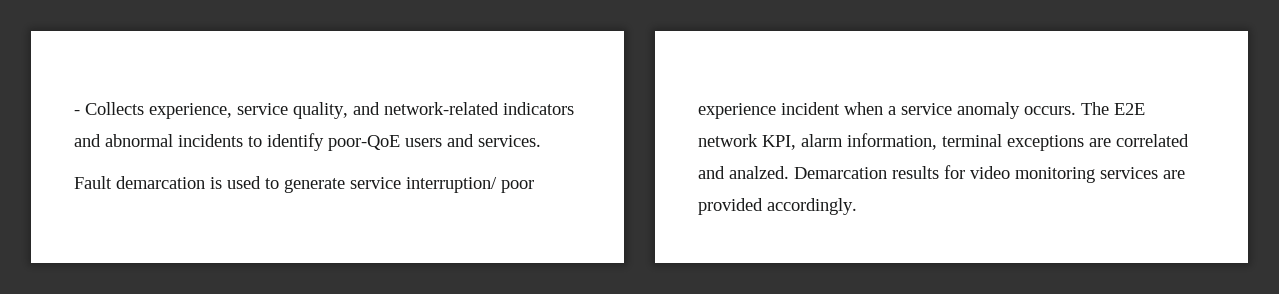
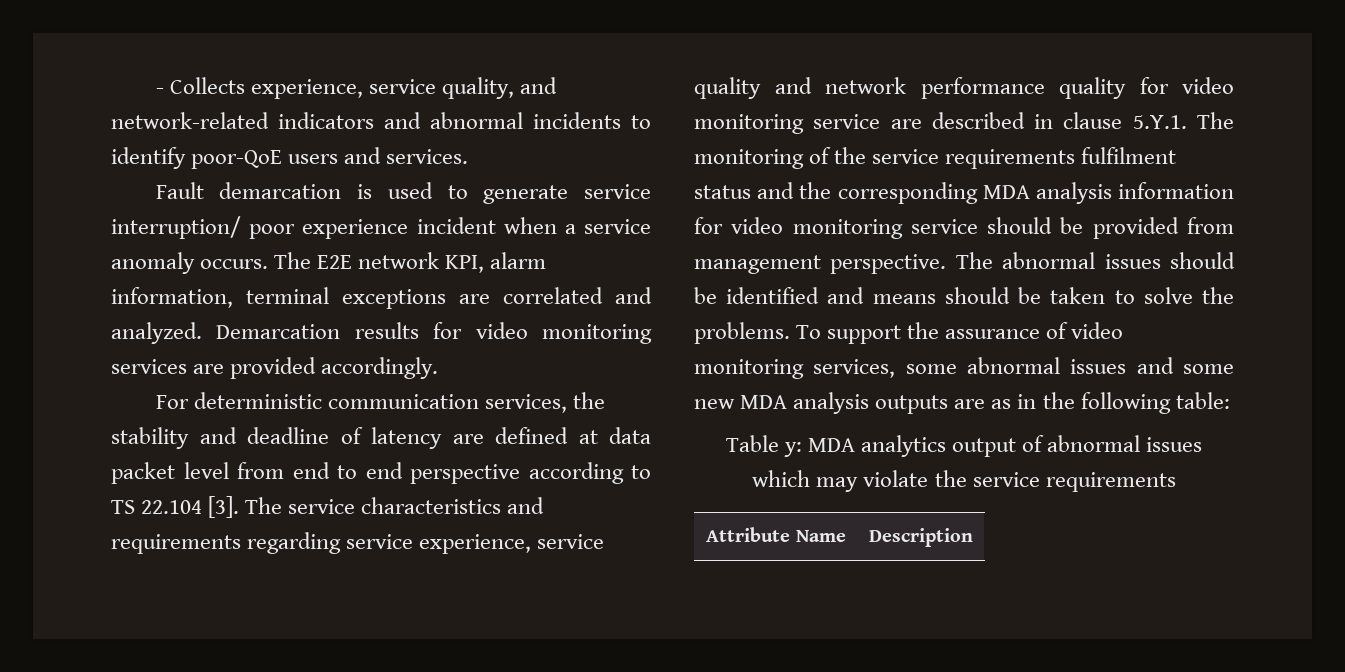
[729,166,789,179] analzed. -> [111,322,202,344] analyzed.
(857, 206) none -> [155,392,605,413] [111,427,651,449] [111,462,651,484] [111,496,545,518] [111,532,605,554] [694,77,1234,99] [694,112,1234,134] [694,147,1177,169] [694,182,1234,204] [694,217,1234,239] [694,252,1235,274] [694,287,1234,304] [694,322,1124,344] [694,357,1234,379] [694,392,1230,414] [725,435,1203,457] [752,470,1176,492] [706,527,846,542] [869,528,973,547] // For deterministic communication services, the stability and deadline of latency are defined at data packet level from end to end perspective according to TS 22.104 [3]. The service characteristics and requirements regarding service experience, service quality and network performance quality for video monitoring service are described in clause 5.Y.1. The monitoring of the service requirements fulfilment status and the corresponding MDA analysis information for video monitoring service should be provided from management perspective. The abnormal issues should be identified and means should be taken to solve the problems. To support the assurance of video monitoring services, some abnormal issues and some new MDA analysis outputs are as in the following table: // Table y: MDA analytics output of abnormal issues which may violate the service requirements // Attribute Name | Description

